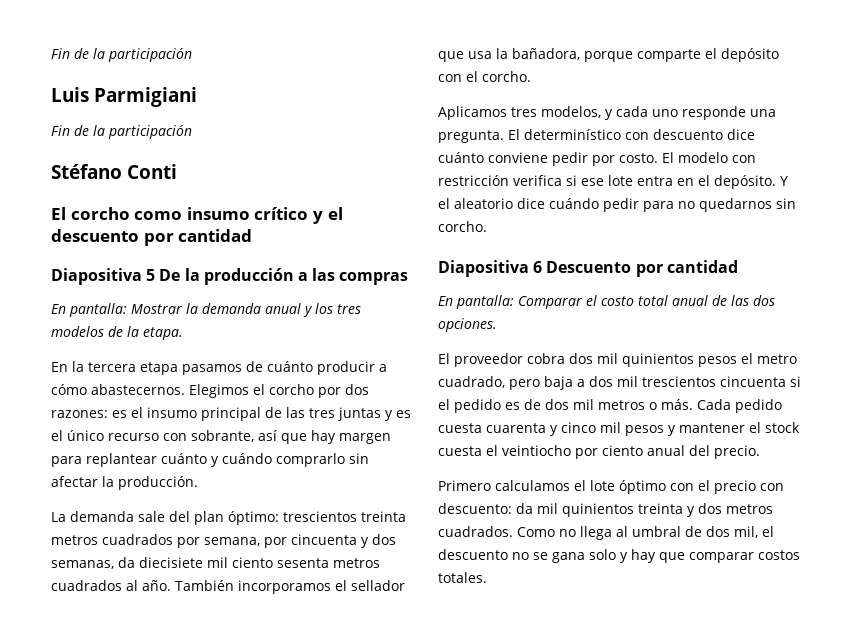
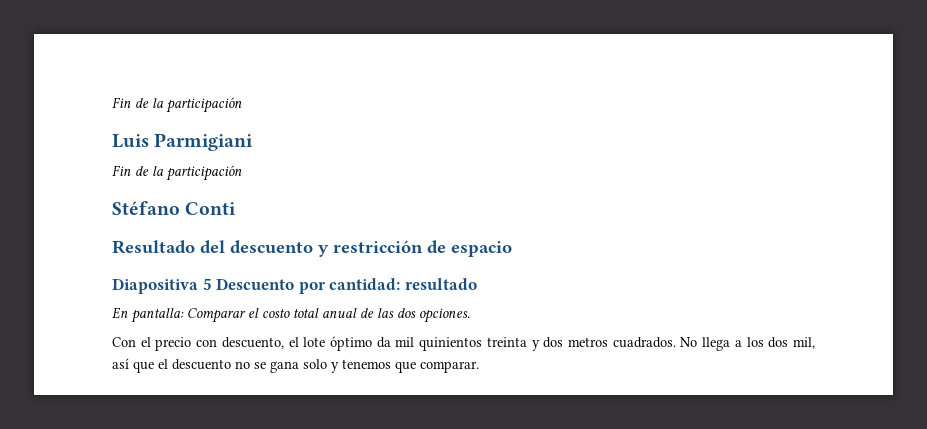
[51,207,343,224] [51,229,253,246] [51,268,409,285] [51,303,361,317] [51,326,183,340] [51,361,387,375] [51,384,369,398] [51,407,411,421] [51,430,391,444] [51,453,369,467] [51,476,198,490] [51,511,406,525] [51,534,396,548] [51,557,380,569] [51,580,405,594] [438,48,779,62] [438,71,531,82] [438,106,776,120] [438,129,755,143] [438,152,756,166] [438,175,788,189] [438,198,796,212] [438,221,487,232] [438,260,738,277] El corcho como insumo crítico y el descuento por cantidad // Diapositiva 5 De la producción a las compras // En pantalla: Mostrar la demanda anual y los tres modelos de la etapa. // En la tercera etapa pasamos de cuánto producir a cómo abastecernos. Elegimos el corcho por dos razones: es el insumo principal de las tres juntas y es el único recurso con sobrante, así que hay margen para replantear cuánto y cuándo comprarlo sin afectar la producción. // La demanda sale del plan óptimo: trescientos treinta metros cuadrados por semana, por cincuenta y dos semanas, da diecisiete mil ciento sesenta metros cuadrados al año. También incorporamos el sellador que usa la bañadora, porque comparte el depósito con el corcho. // Aplicamos tres modelos, y cada uno responde una pregunta. El determinístico con descuento dice cuánto conviene pedir por costo. El modelo con restricción verifica si ese lote entra en el depósito. Y el aleatorio dice cuándo pedir para no quedarnos sin corcho. // Diapositiva 6 Descuento por cantidad -> [112,240,512,257] [112,278,477,294] Resultado del descuento y restricción de espacio // Diapositiva 5 Descuento por cantidad: resultado
[438,353,797,367] [438,376,801,390] [438,399,782,413] [438,422,800,436] [438,445,760,459] [438,480,784,494] [438,503,512,514] El proveedor cobra dos mil quinientos pesos el metro cuadrado, pero baja a dos mil trescientos cincuenta si el pedido es de dos mil metros o más. Cada pedido cuesta cuarenta y cinco mil pesos y mantener el stock cuesta el veintiocho por ciento anual del precio. // Primero calculamos el lote óptimo con el precio con descuento: -> [112,336,372,351] Con el precio con descuento, el lote óptimo
[517,526,758,540] Como no llega al umbral de dos mil, -> [680,337,815,351] [112,358,154,373] No llega a los dos mil, así que
[631,549,800,563] [438,572,487,583] hay que comparar costos totales. -> [342,359,479,373] tenemos que comparar.

